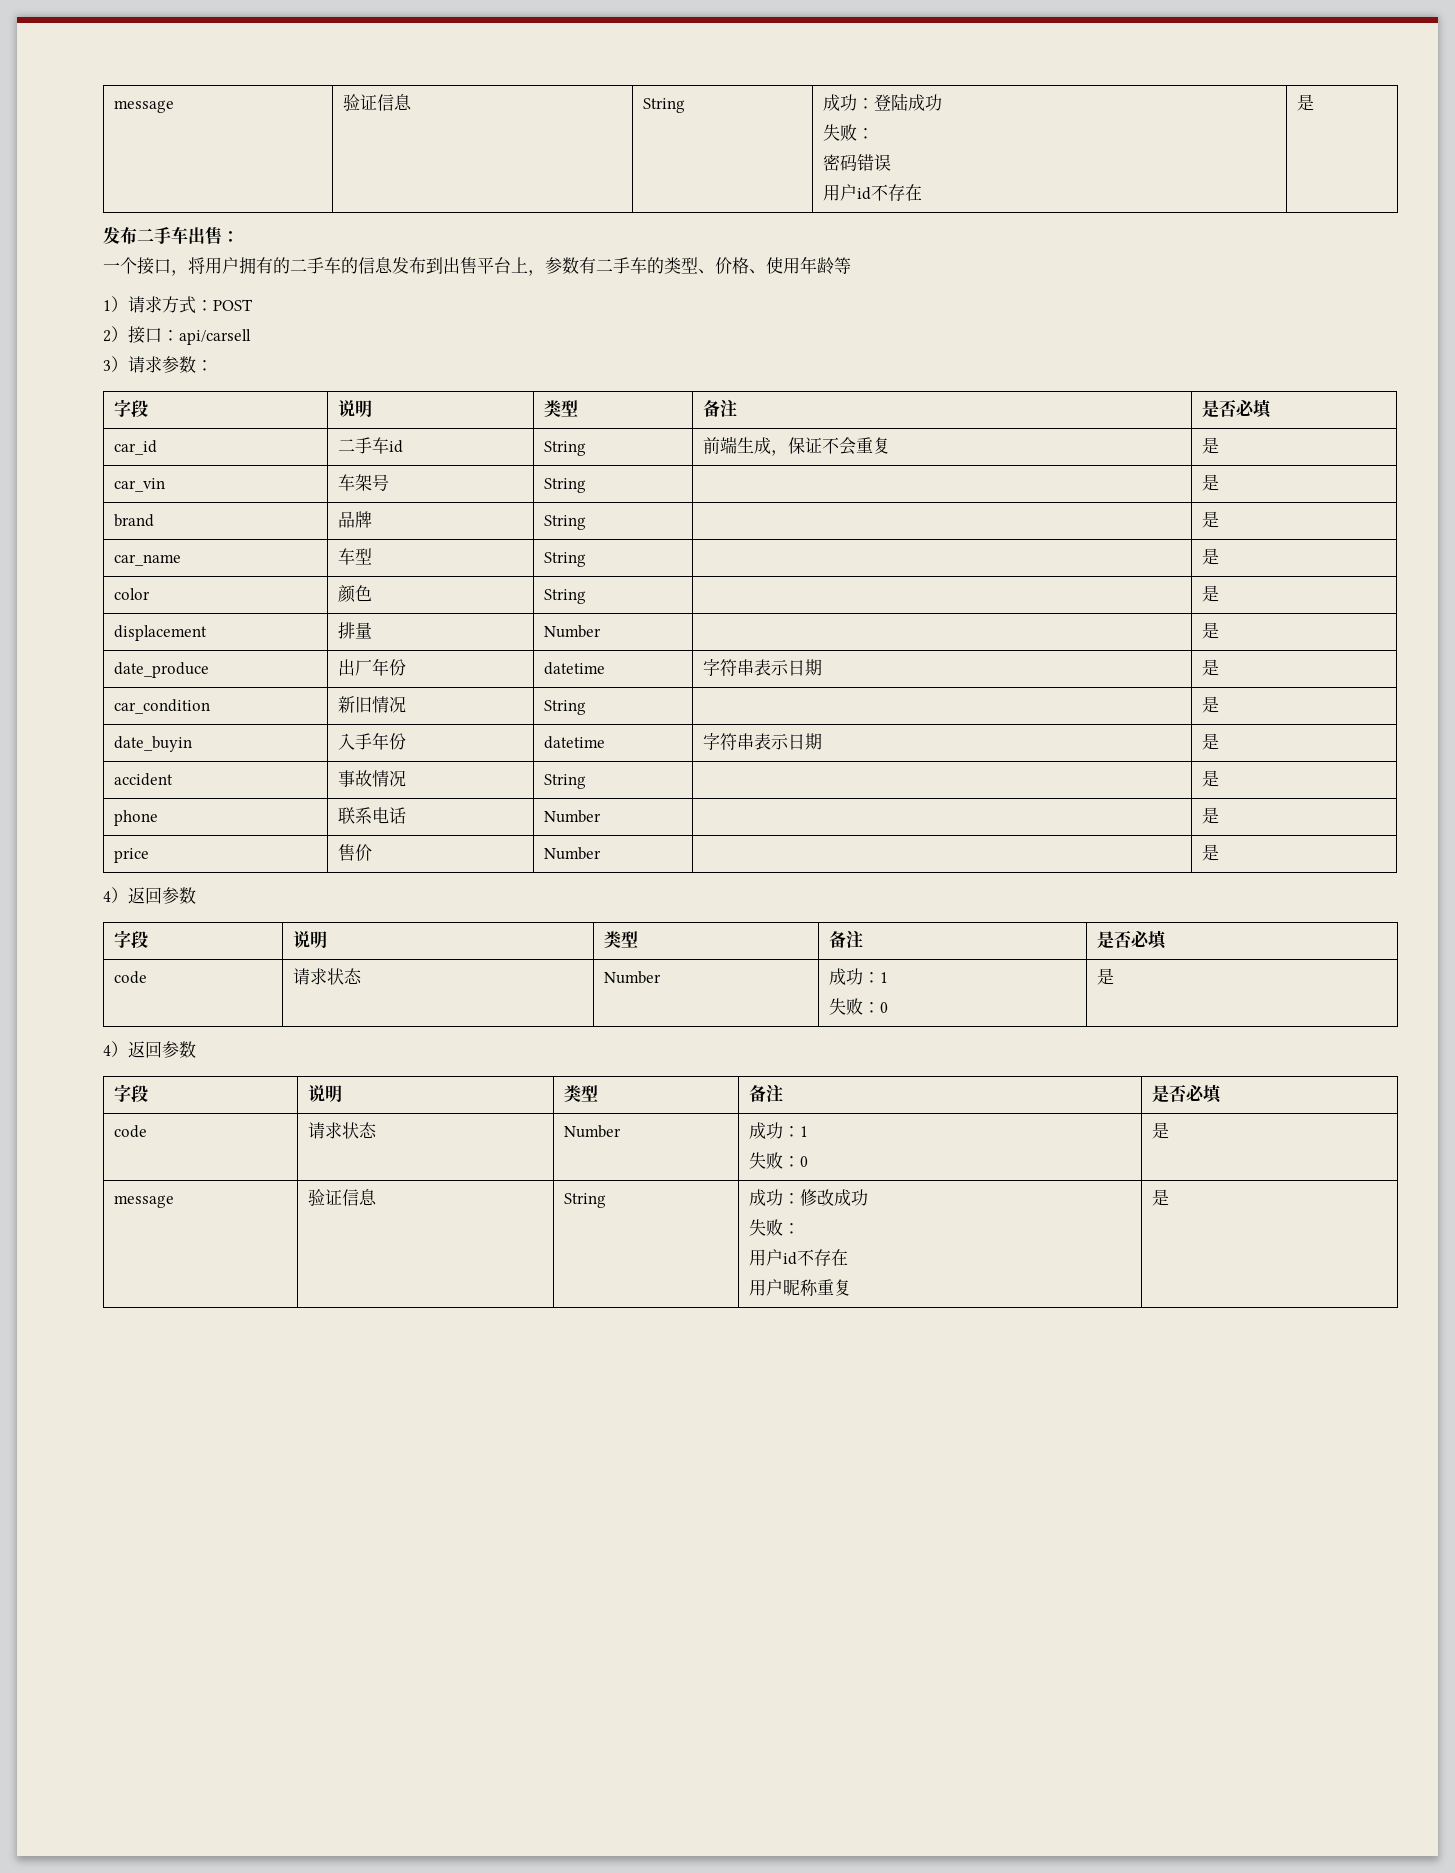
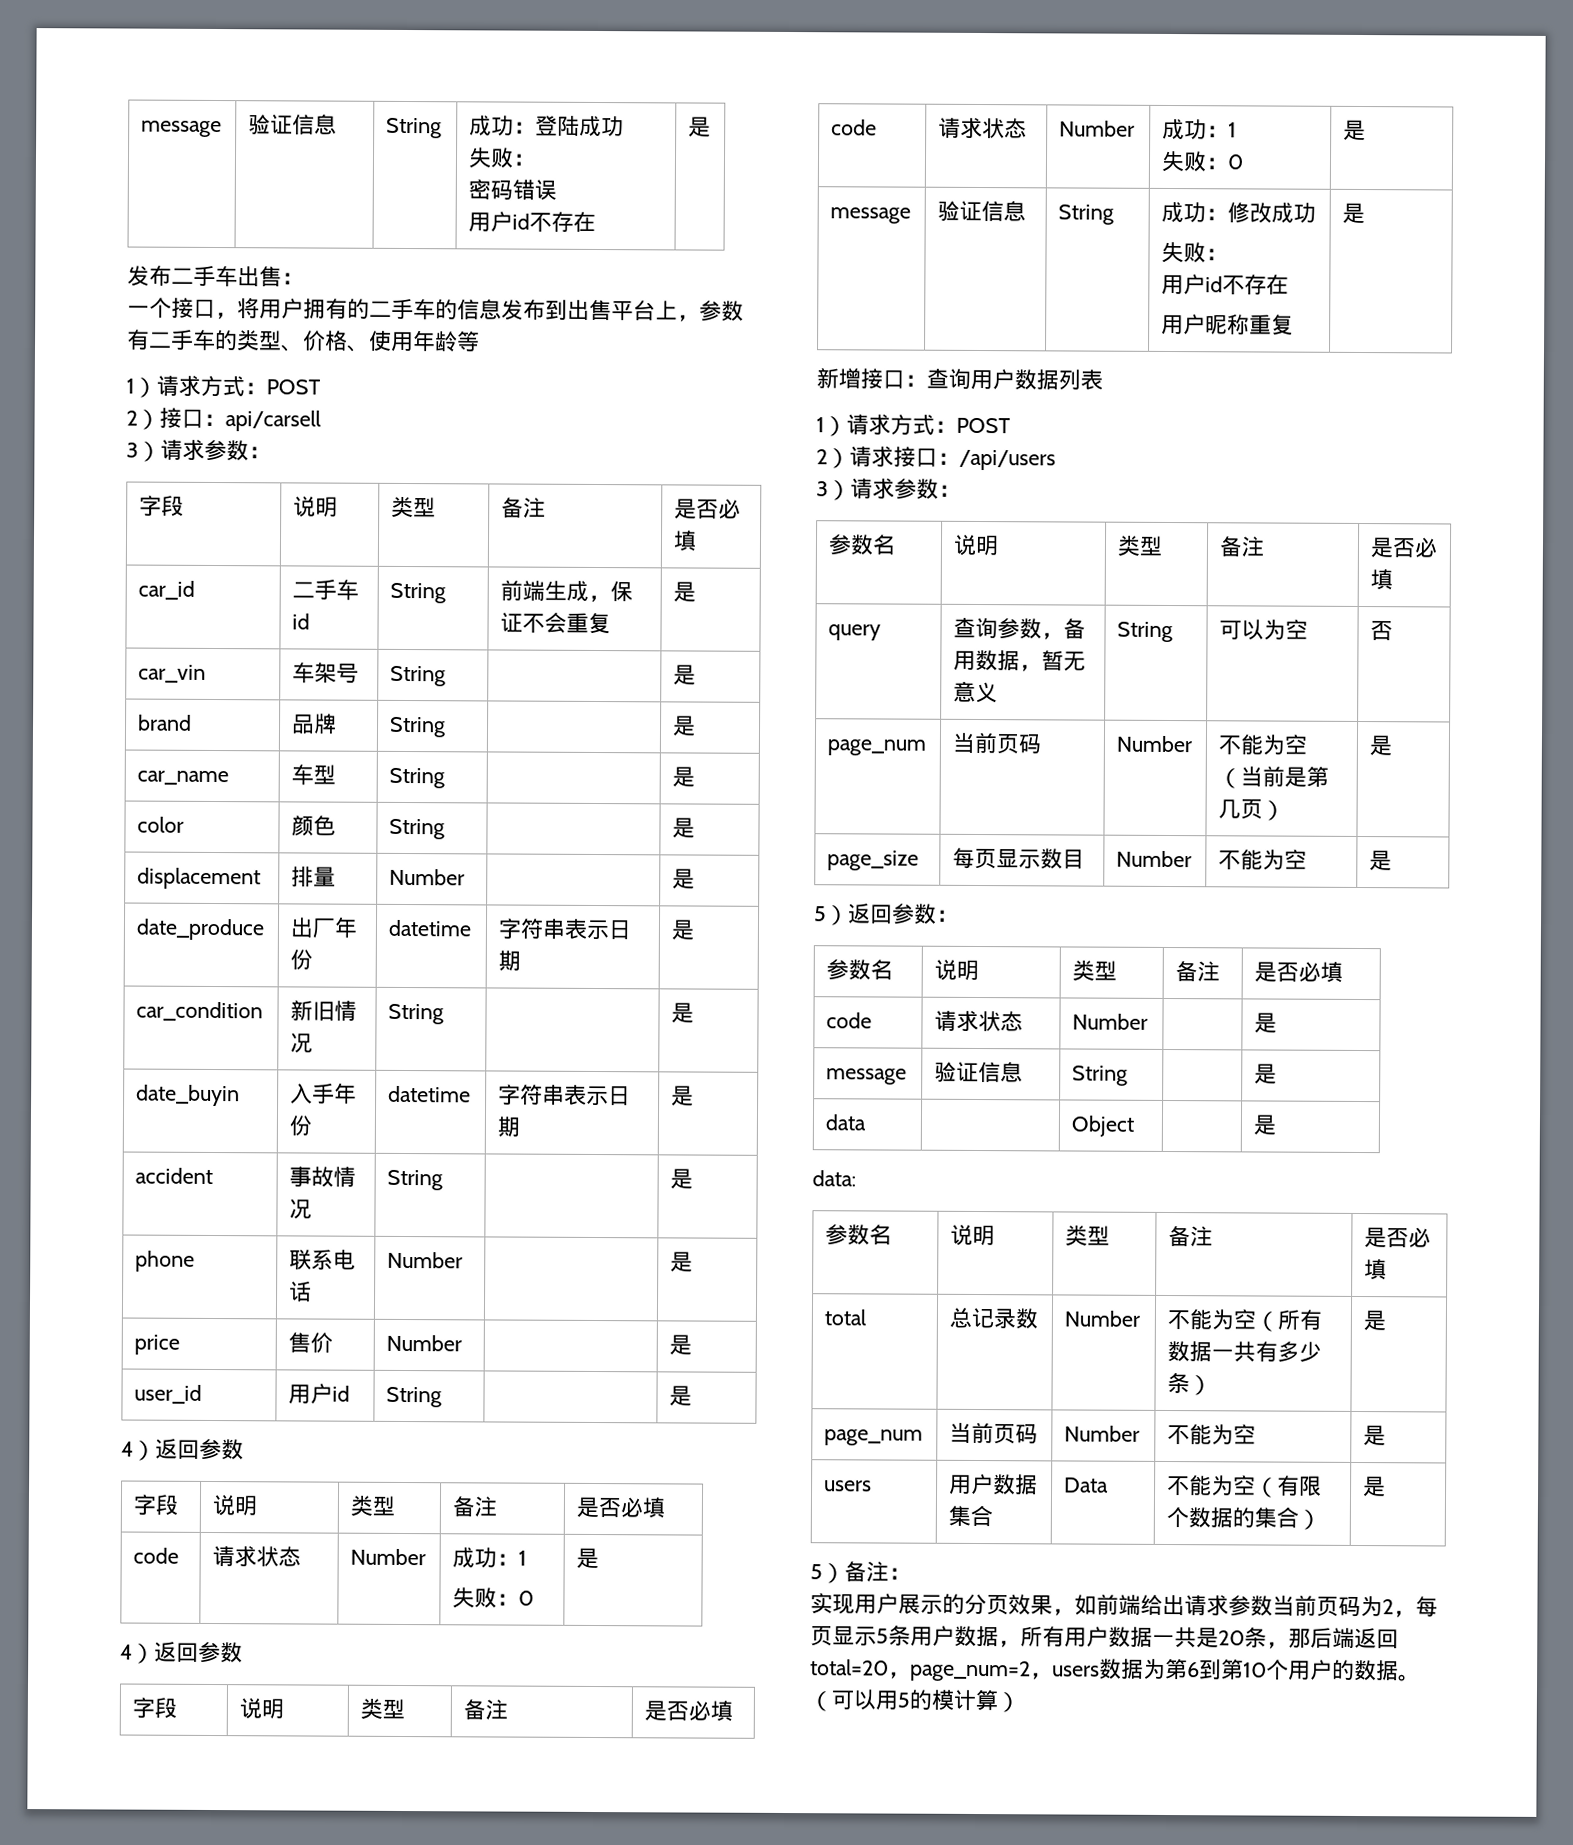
(1219, 852) none -> [134,1384,203,1404] [288,1383,351,1404] [386,1386,443,1408] [669,1385,693,1406] // user_id | 用户id | String | | 是
(1169, 1197) none -> [816,368,1103,391] [816,414,1011,437] [816,446,1056,471] [816,478,961,501] [828,534,897,556] [953,534,1000,556] [1117,535,1164,556] [1219,536,1266,558] [1370,537,1439,558] [1370,569,1394,591] [828,624,882,641] [953,617,1087,640] [953,649,1087,672] [953,680,999,704] [1117,621,1174,643] [1219,619,1309,640] [1370,620,1394,641] [827,739,927,756] [952,731,1042,755] [1116,735,1193,753] [1218,734,1308,755] [1218,765,1330,789] [1218,798,1286,821] [1369,735,1393,756] [827,850,920,871] [952,847,1086,870] [1116,850,1193,868] [1218,849,1308,870] [1369,850,1393,871] [814,903,959,926] [826,959,894,981] [934,959,980,981] [1072,960,1118,981] [1175,961,1221,983] [1254,961,1344,983] [826,1012,873,1029] [934,1010,1024,1033] [1072,1013,1149,1030] [1254,1012,1278,1033] [826,1068,908,1085] [934,1061,1024,1083] [1072,1065,1129,1086] [1254,1063,1278,1084] [825,1114,867,1131] [1071,1115,1135,1137] [1253,1114,1278,1135] [812,1170,856,1187] [825,1224,893,1246] [950,1224,996,1246] [1065,1225,1111,1246] [1168,1226,1214,1248] [1364,1227,1432,1248] [1364,1259,1388,1281] [824,1309,867,1326] [949,1307,1039,1330] [1064,1310,1141,1327] [1167,1309,1323,1332] [1167,1341,1323,1363] [1167,1373,1213,1396] [1363,1310,1387,1331] [824,1429,924,1446] [949,1421,1039,1445] [1064,1425,1141,1442] [1167,1424,1257,1445] [1363,1425,1387,1446] [824,1480,873,1492] [949,1473,1039,1496] [948,1504,994,1527] [1064,1477,1110,1493] [1167,1475,1323,1498] [1166,1506,1322,1530] [1363,1476,1387,1497] [810,1561,911,1584] [810,1593,1438,1618] [810,1625,1399,1649] [810,1658,1421,1682] [809,1689,1020,1713] // 新增接口：查询用户数据列表 // 1）请求方式：POST // 2）请求接口：/api/users // 3）请求参数： // 参数名 | 说明 | 类型 | 备注 | 是否必填 // query | 查询参数，备用数据，暂无意义 | String | 可以为空 | 否 // page_num | 当前页码 | Number | 不能为空（当前是第几页） | 是 // page_size | 每页显示数目 | Number | 不能为空 | 是 // 5）返回参数： // 参数名 | 说明 | 类型 | 备注 | 是否必填 // code | 请求状态 | Number | | 是 // message | 验证信息 | String | | 是 // data | | Object | | 是 // data: // 参数名 | 说明 | 类型 | 备注 | 是否必填 // total | 总记录数 | Number | 不能为空（所有数据一共有多少条） | 是 // page_num | 当前页码 | Number | 不能为空 | 是 // users | 用户数据集合 | Data | 不能为空（有限个数据的集合） | 是 // 5）备注： // 实现用户展示的分页效果，如前端给出请求参数当前页码为2，每页显示5条用户数据，所有用户数据一共是20条，那后端返回total=20，page_num=2，users数据为第6到第10个用户的数据。（可以用5的模计算）

